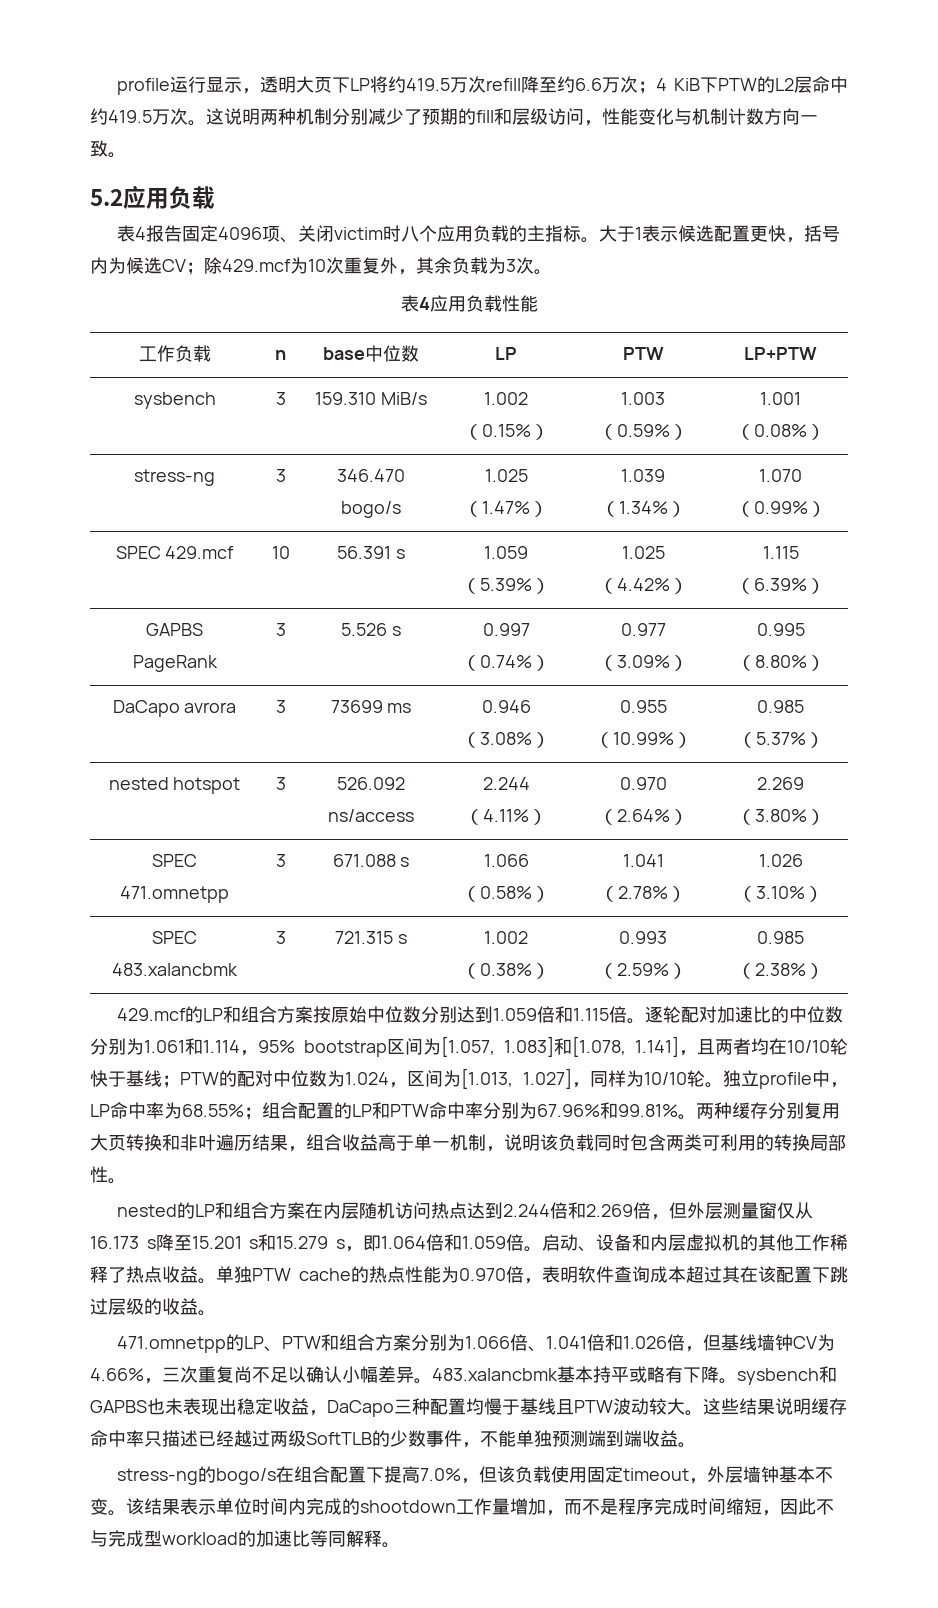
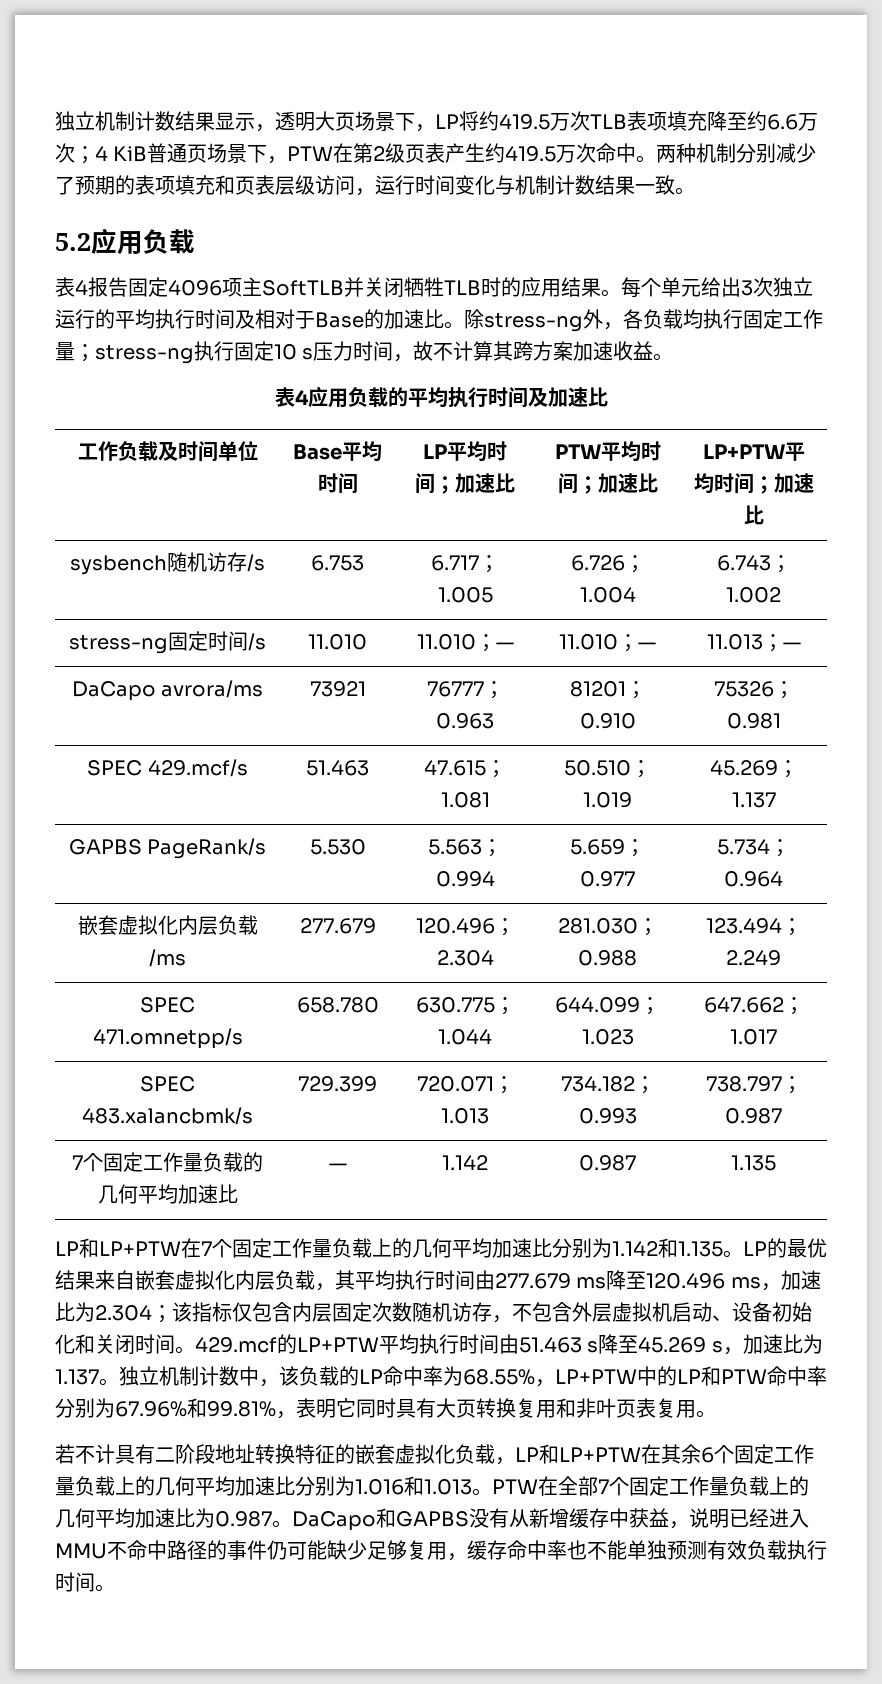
[117,76,207,95] profile运行 -> [55,111,215,131] 独立机制计数结果
[332,77,351,93] 下 -> [355,111,435,132] 场景下，
[486,78,522,91] refill -> [590,111,707,131] TLB表项填充
[700,76,848,93] [90,108,260,126] 下PTW的L2层命中约419.5万次。这说明 -> [147,143,657,164] 普通页场景下，PTW在第2级页表产生约419.5万次命中。
[476,108,512,125] fill和 -> [135,175,275,195] 表项填充和页表
[602,108,638,125] 性能 -> [375,175,455,195] 运行时间
[764,108,800,125] 方向 -> [595,175,635,195] 结果
[280,225,841,243] [90,257,552,275] [400,295,538,312] [138,345,211,362] [275,350,286,360] [323,345,419,362] [495,347,517,360] [622,347,664,360] [744,347,817,360] [133,392,216,409] [275,392,286,405] [315,392,427,405] [484,392,528,405] [463,424,549,440] [621,392,665,405] [598,424,688,440] [760,392,801,405] [736,424,825,440] [134,469,215,486] [275,469,286,482] [337,469,405,482] [341,501,401,518] [484,469,528,482] [464,501,548,517] [621,469,665,482] [600,501,686,517] [759,469,802,482] [735,501,826,517] [115,546,235,559] [271,546,290,559] [337,546,405,559] [484,546,528,559] [462,578,550,594] [621,546,665,559] [598,578,688,594] [762,546,799,559] [736,578,825,594] [146,623,203,636] [132,655,218,672] [275,623,286,636] [341,623,401,636] [482,623,530,636] [462,655,550,671] [620,623,666,636] [598,655,688,671] [756,623,805,636] [736,655,825,671] [112,700,237,717] [275,700,286,713] [330,700,412,713] [481,700,531,713] [462,732,550,748] [619,700,667,713] [594,732,692,748] [757,700,804,713] [737,732,824,748] [108,777,241,794] [275,777,286,790] [337,777,405,790] [328,809,414,822] [482,777,530,790] [465,809,547,825] [619,777,667,790] [598,809,688,825] [757,777,804,790] [736,809,825,825] [152,854,197,867] [120,886,229,903] [275,854,286,867] [332,854,410,867] [483,854,529,867] [462,886,550,902] [622,854,664,867] [600,886,686,902] [758,854,803,867] [738,886,823,902] [152,931,197,944] [112,963,238,976] [275,931,286,944] [335,931,407,944] [484,931,528,944] [462,963,550,979] [619,931,667,944] [599,963,687,979] [757,931,804,944] [737,963,824,979] [117,1006,844,1024] [90,1036,848,1057] [90,1068,848,1089] 、关闭victim时八个应用负载的主指标。大于1表示候选配置更快，括号内为候选CV；除429.mcf为10次重复外，其余负载为3次。 // 表4应用负载性能 // 工作负载 | n | base中位数 | LP | PTW | LP+PTW // sysbench | 3 | 159.310 MiB/s | 1.002（0.15%） | 1.003（0.59%） | 1.001（0.08%） // stress-ng | 3 | 346.470 bogo/s | 1.025（1.47%） | 1.039（1.34%） | 1.070（0.99%） // SPEC 429.mcf | 10 | 56.391 s | 1.059（5.39%） | 1.025（4.42%） | 1.115（6.39%） // GAPBS PageRank | 3 | 5.526 s | 0.997（0.74%） | 0.977（3.09%） | 0.995（8.80%） // DaCapo avrora | 3 | 73699 ms | 0.946（3.08%） | 0.955（10.99%） | 0.985（5.37%） // nested hotspot | 3 | 526.092 ns/access | 2.244（4.11%） | 0.970（2.64%） | 2.269（3.80%） // SPEC 471.omnetpp | 3 | 671.088 s | 1.066（0.58%） | 1.041（2.78%） | 1.026（3.10%） // SPEC 483.xalancbmk | 3 | 721.315 s | 1.002（0.38%） | 0.993（2.59%） | 0.985（2.38%） // 429.mcf的LP和组合方案按原始中位数分别达到1.059倍和1.115倍。逐轮配对加速比的中位数分别为1.061和1.114，95% bootstrap区间为[1.057, 1.083]和[1.078, 1.141]，且两者均在10/10轮快于基线；PTW的配对中位数为1.024，区间为[1.013, 1.027]，同样为10/10轮。独立profile中， -> [242,277,813,298] [55,309,823,332] [55,341,674,364] [274,386,608,408] [77,441,258,462] [293,441,382,462] [317,473,358,494] [423,441,507,462] [415,473,515,494] [554,441,661,462] [557,473,658,494] [702,442,805,461] [693,473,814,494] [743,505,764,525] [70,552,265,575] [311,555,364,571] [431,555,499,573] [437,587,493,603] [570,555,645,573] [579,587,636,603] [716,555,791,573] [726,587,781,603] [69,631,266,654] [308,634,367,650] [416,634,514,652] [559,634,656,652] [706,634,801,652] [71,680,264,701] [309,681,366,697] [426,681,504,699] [436,713,494,729] [569,681,646,699] [579,713,636,729] [713,681,794,699] [726,713,781,729] [87,759,248,777] [306,760,369,776] [424,760,506,778] [440,792,490,808] [564,760,651,778] [583,792,632,808] [709,760,798,778] [731,792,776,808] [68,838,267,859] [309,839,366,855] [428,839,502,857] [435,871,495,887] [570,839,645,857] [580,871,635,887] [717,839,790,857] [724,871,783,887] [77,915,258,935] [149,949,186,967] [299,918,376,934] [415,918,515,936] [436,950,494,966] [557,918,658,936] [578,950,637,966] [705,918,802,936] [726,950,781,966] [140,997,195,1013] [92,1028,243,1049] [296,997,379,1013] [415,997,515,1015] [438,1029,492,1045] [555,997,660,1015] [581,1029,634,1045] [703,997,804,1015] [730,1029,777,1045] [140,1076,195,1092] [82,1107,253,1125] [298,1076,377,1092] [416,1076,514,1094] [441,1108,489,1124] [560,1076,655,1094] [578,1108,637,1124] [705,1076,802,1094] [725,1108,782,1124] [72,1152,263,1172] [97,1184,238,1204] [328,1163,347,1170] [442,1155,488,1170] [579,1155,636,1171] [731,1155,776,1171] [55,1238,827,1258] [55,1270,821,1291] [55,1302,812,1323] [55,1334,823,1355] [55,1366,359,1387] 主SoftTLB并关闭牺牲TLB时的应用结果。每个单元给出3次独立运行的平均执行时间及相对于Base的加速比。除stress-ng外，各负载均执行固定工作量；stress-ng执行固定10 s压力时间，故不计算其跨方案加速收益。 // 表4应用负载的平均执行时间及加速比 // 工作负载及时间单位 | Base平均时间 | LP平均时间；加速比 | PTW平均时间；加速比 | LP+PTW平均时间；加速比 // sysbench随机访存/s | 6.753 | 6.717；1.005 | 6.726；1.004 | 6.743；1.002 // stress-ng固定时间/s | 11.010 | 11.010；— | 11.010；— | 11.013；— // DaCapo avrora/ms | 73921 | 76777；0.963 | 81201；0.910 | 75326；0.981 // SPEC 429.mcf/s | 51.463 | 47.615；1.081 | 50.510；1.019 | 45.269；1.137 // GAPBS PageRank/s | 5.530 | 5.563；0.994 | 5.659；0.977 | 5.734；0.964 // 嵌套虚拟化内层负载/ms | 277.679 | 120.496；2.304 | 281.030；0.988 | 123.494；2.249 // SPEC 471.omnetpp/s | 658.780 | 630.775；1.044 | 644.099；1.023 | 647.662；1.017 // SPEC 483.xalancbmk/s | 729.399 | 720.071；1.013 | 734.182；0.993 | 738.797；0.987 // 7个固定工作量负载的几何平均加速比 | — | 1.142 | 0.987 | 1.135 // LP和LP+PTW在7个固定工作量负载上的几何平均加速比分别为1.142和1.135。LP的最优结果来自嵌套虚拟化内层负载，其平均执行时间由277.679 ms降至120.496 ms，加速比为2.304；该指标仅包含内层固定次数随机访存，不包含外层虚拟机启动、设备初始化和关闭时间。429.mcf的LP+PTW平均执行时间由51.463 s降至45.269 s，加速比为1.137。独立机制计数中，该负载的
[244,1102,334,1120] ；组合配置 -> [535,1366,657,1387] ，LP+PTW中
[678,1102,840,1120] [90,1134,846,1152] [90,1166,126,1184] [117,1202,814,1220] [90,1234,848,1252] [90,1266,848,1284] [90,1298,216,1316] [117,1334,836,1353] [90,1366,837,1385] [90,1398,847,1417] [90,1430,696,1448] [117,1466,834,1485] [90,1498,834,1516] [90,1530,382,1547] 。两种缓存分别复用大页转换和非叶遍历结果，组合收益高于单一机制，说明该负载同时包含两类可利用的转换局部性。 // nested的LP和组合方案在内层随机访问热点达到2.244倍和2.269倍，但外层测量窗仅从16.173 s降至15.201 s和15.279 s，即1.064倍和1.059倍。启动、设备和内层虚拟机的其他工作稀释了热点收益。单独PTW cache的热点性能为0.970倍，表明软件查询成本超过其在该配置下跳过层级的收益。 // 471.omnetpp的LP、PTW和组合方案分别为1.066倍、1.041倍和1.026倍，但基线墙钟CV为4.66%，三次重复尚不足以确认小幅差异。483.xalancbmk基本持平或略有下降。sysbench和GAPBS也未表现出稳定收益，DaCapo三种配置均慢于基线且PTW波动较大。这些结果说明缓存命中率只描述已经越过两级SoftTLB的少数事件，不能单独预测端到端收益。 // stress-ng的bogo/s在组合配置下提高7.0%，但该负载使用固定timeout，外层墙钟基本不变。该结果表示单位时间内完成的shootdown工作量增加，而不是程序完成时间缩短，因此不与完成型workload的加速比等同解释 -> [276,1398,716,1419] [55,1444,814,1465] [55,1476,809,1496] [55,1508,809,1531] [55,1540,827,1561] [55,1572,95,1592] ，表明它同时具有大页转换复用和非叶页表复用。 // 若不计具有二阶段地址转换特征的嵌套虚拟化负载，LP和LP+PTW在其余6个固定工作量负载上的几何平均加速比分别为1.016和1.013。PTW在全部7个固定工作量负载上的几何平均加速比为0.987。DaCapo和GAPBS没有从新增缓存中获益，说明已经进入MMU不命中路径的事件仍可能缺少足够复用，缓存命中率也不能单独预测有效负载执行时间

